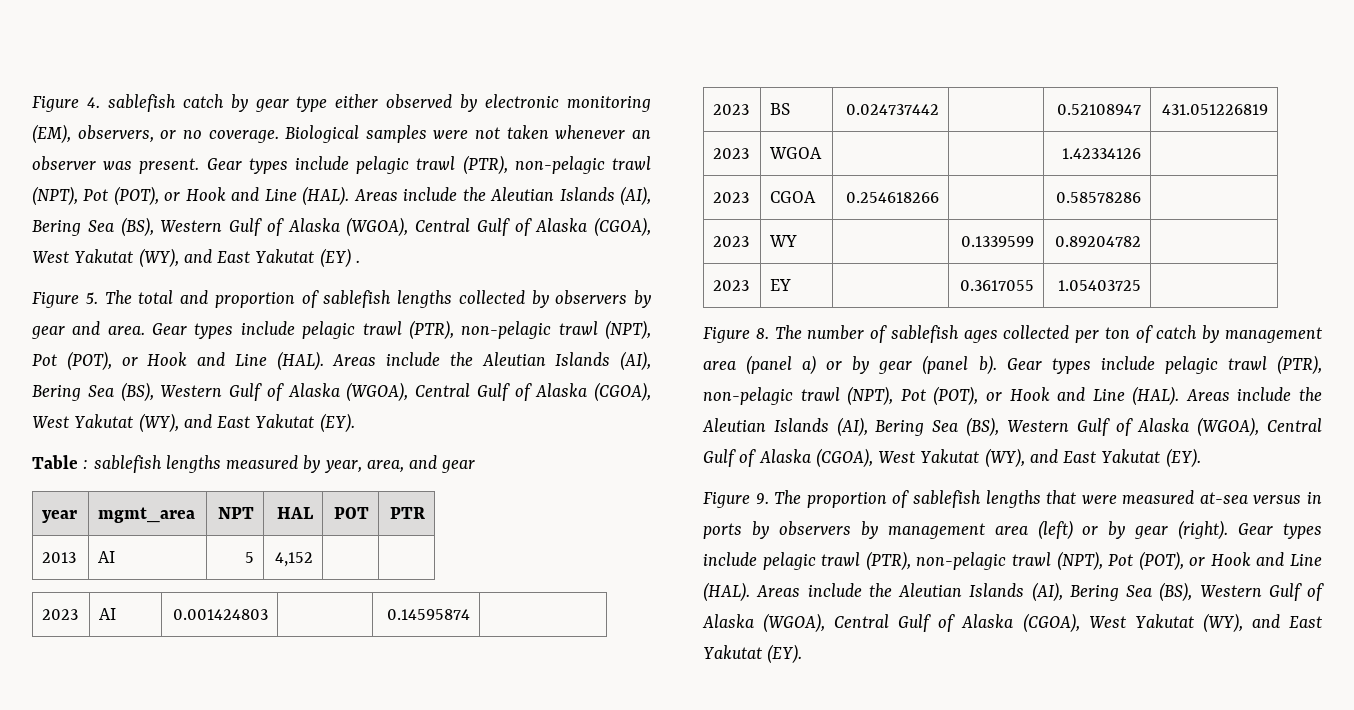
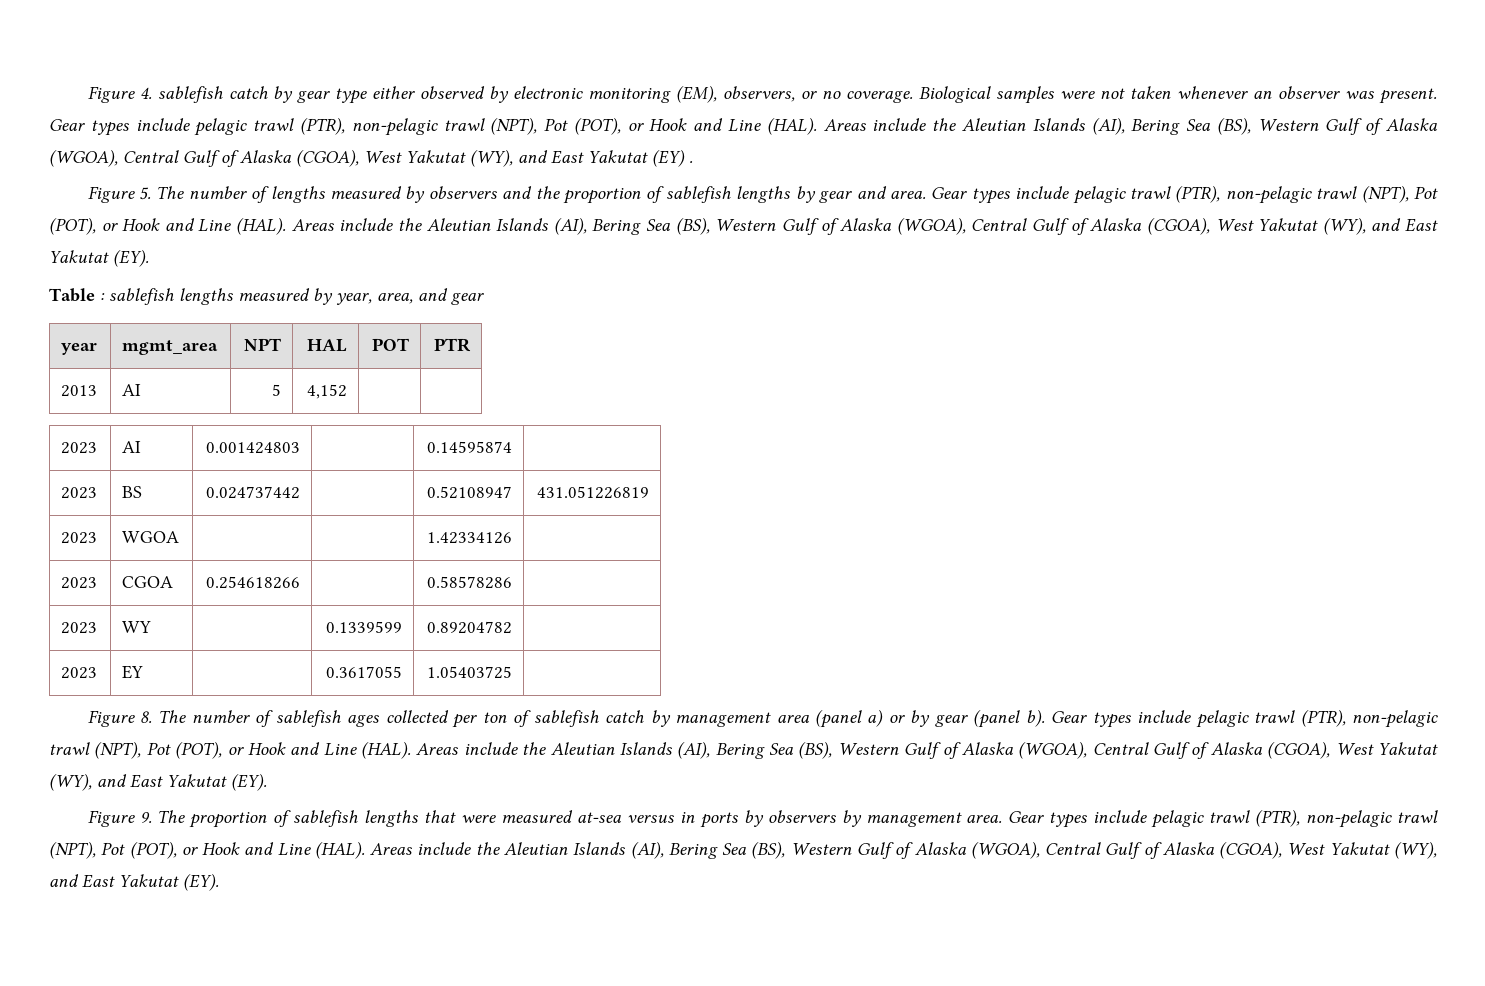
[138,290,628,308] total and proportion of sablefish lengths collected by observers -> [188,186,791,204] number of lengths measured by observers and the proportion of sablefish lengths
(1153, 334) none -> [533,710,599,727] sablefish
[994,520,1229,540] area (left) or by gear (right). -> [966,815,1003,823] area.

